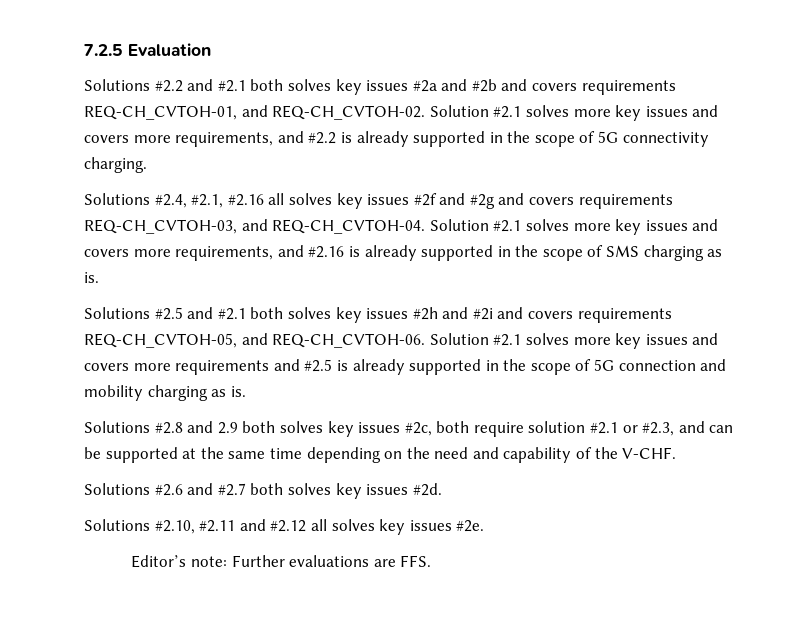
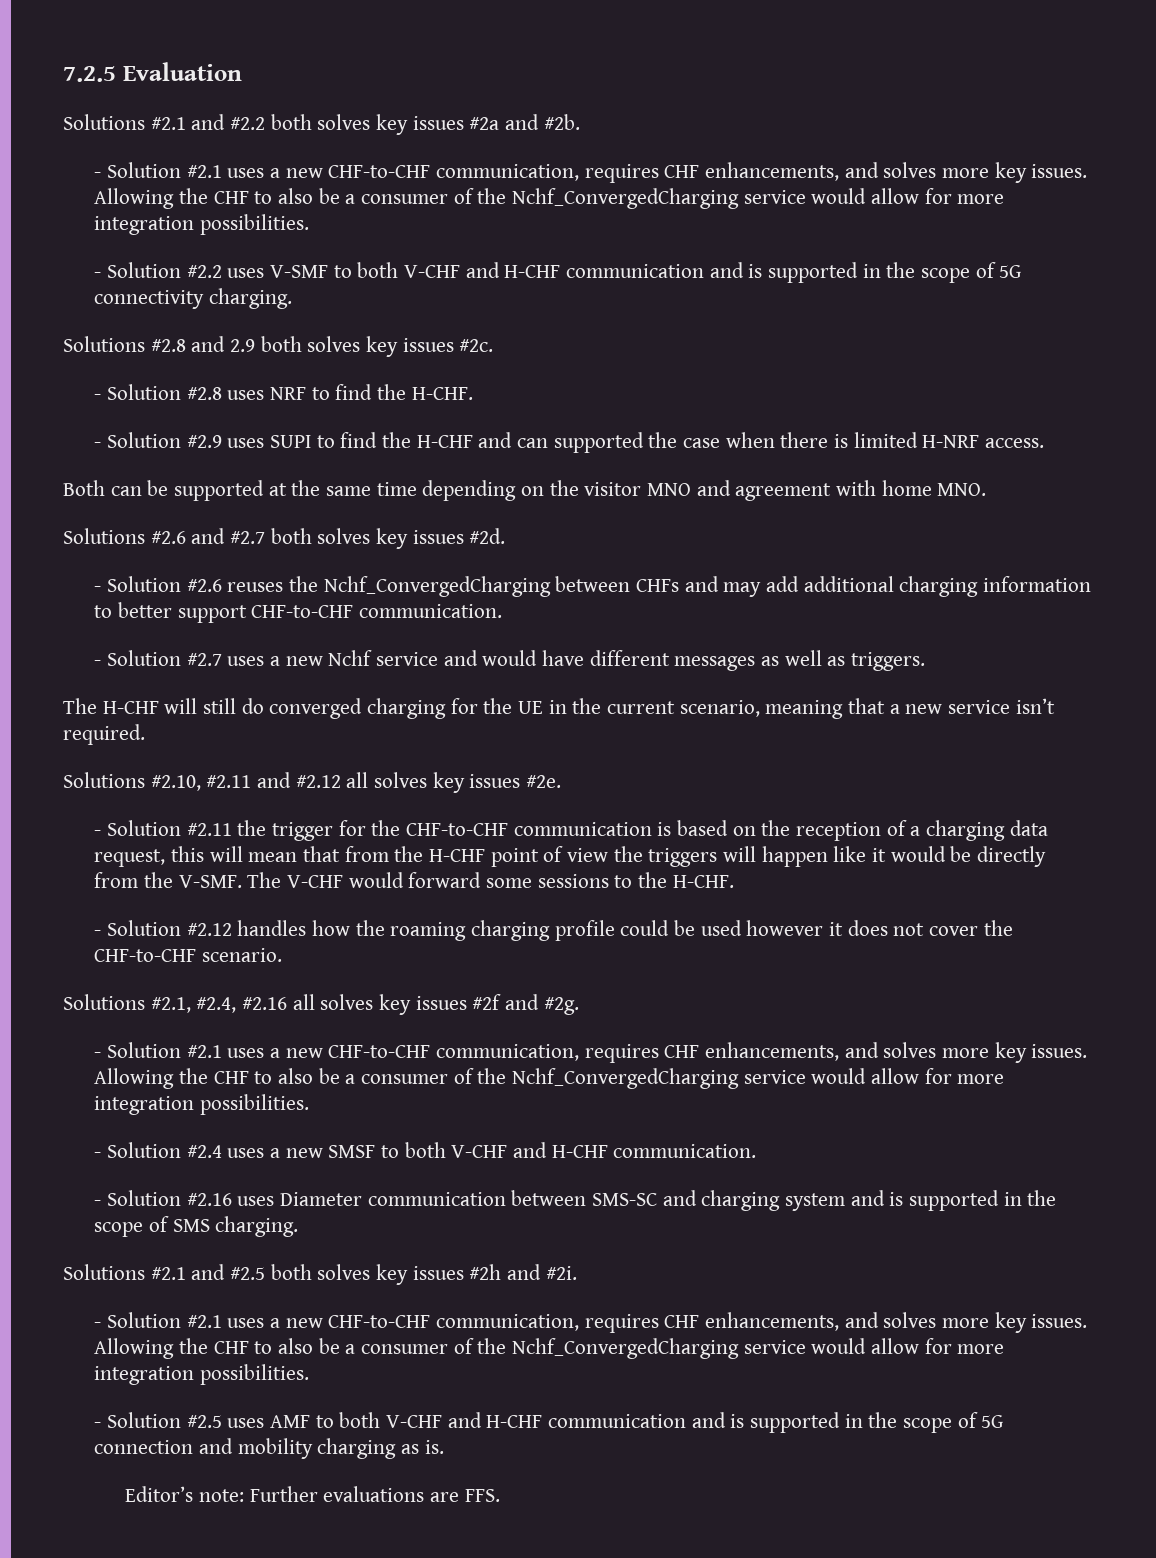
[154,79,246,92] #2.2 and #2.1 -> [150,114,266,130] #2.1 and #2.2
[471,79,676,95] [84,105,719,121] [84,131,409,147] #2b and covers requirements REQ-CH_CVTOH-01, and REQ-CH_CVTOH-02. Solution #2.1 solves more key issues and covers more requirements, and #2.2 is already -> [543,114,580,130] [94,162,1088,183] [94,188,1005,209] [94,214,309,235] [94,262,763,278] #2b. // - Solution #2.1 uses a new CHF-to-CHF communication, requires CHF enhancements, and solves more key issues. Allowing the CHF to also be a consumer of the Nchf_ConvergedCharging service would allow for more integration possibilities. // - Solution #2.2 uses V-SMF to both V-CHF and H-CHF communication and is
[154,194,224,208] #2.4, #2.1, -> [150,336,494,357] [94,384,473,400] [94,432,1044,453] [63,480,987,501] [63,528,506,549] [94,576,1091,597] [94,602,502,623] [94,650,925,671] [63,698,1055,719] [63,724,145,745] [63,772,562,793] [94,820,1048,841] [94,846,1046,867] [94,872,734,888] [94,920,1013,941] [94,948,282,962] [63,994,237,1013] #2.8 and 2.9 both solves key issues #2c. // - Solution #2.8 uses NRF to find the H-CHF. // - Solution #2.9 uses SUPI to find the H-CHF and can supported the case when there is limited H-NRF access. // Both can be supported at the same time depending on the visitor MNO and agreement with home MNO. // Solutions #2.6 and #2.7 both solves key issues #2d. // - Solution #2.6 reuses the Nchf_ConvergedCharging between CHFs and may add additional charging information to better support CHF-to-CHF communication. // - Solution #2.7 uses a new Nchf service and would have different messages as well as triggers. // The H-CHF will still do converged charging for the UE in the current scenario, meaning that a new service isn’t required. // Solutions #2.10, #2.11 and #2.12 all solves key issues #2e. // - Solution #2.11 the trigger for the CHF-to-CHF communication is based on the reception of a charging data request, this will mean that from the H-CHF point of view the triggers will happen like it would be directly from the V-SMF. The V-CHF would forward some sessions to the H-CHF. // - Solution #2.12 handles how the roaming charging profile could be used however it does not cover the CHF-to-CHF scenario. // Solutions #2.1, #2.4,
[469,193,673,209] [84,219,719,235] [84,245,417,261] #2g and covers requirements REQ-CH_CVTOH-03, and REQ-CH_CVTOH-04. Solution #2.1 solves more key issues and covers more requirements, and #2.16 is already -> [543,997,579,1015] [94,1042,1088,1063] [94,1068,1005,1089] [94,1094,309,1115] [94,1142,757,1158] [94,1190,904,1211] #2g. // - Solution #2.1 uses a new CHF-to-CHF communication, requires CHF enhancements, and solves more key issues. Allowing the CHF to also be a consumer of the Nchf_ConvergedCharging service would allow for more integration possibilities. // - Solution #2.4 uses a new SMSF to both V-CHF and H-CHF communication. // - Solution #2.16 uses Diameter communication between SMS-SC and charging system and is
[643,245,723,261] [84,272,99,283] [84,307,246,320] charging as is. // Solutions #2.5 and #2.1 -> [215,1216,299,1237] [63,1264,266,1280] charging. // Solutions #2.1 and #2.5
[472,307,672,323] [84,333,719,349] [84,359,405,375] #2i and covers requirements REQ-CH_CVTOH-05, and REQ-CH_CVTOH-06. Solution #2.1 solves more key issues and covers more requirements and #2.5 is already -> [545,1266,577,1280] [94,1312,1088,1333] [94,1338,1005,1359] [94,1364,309,1385] [94,1412,745,1428] #2i. // - Solution #2.1 uses a new CHF-to-CHF communication, requires CHF enhancements, and solves more key issues. Allowing the CHF to also be a consumer of the Nchf_ConvergedCharging service would allow for more integration possibilities. // - Solution #2.5 uses AMF to both V-CHF and H-CHF communication and is
[84,421,734,437] [84,447,677,463] [84,483,442,499] [84,519,485,535] // Solutions #2.8 and 2.9 both solves key issues #2c, both require solution #2.1 or #2.3, and can be supported at the same time depending on the need and capability of the V-CHF. // Solutions #2.6 and #2.7 both solves key issues #2d. // Solutions #2.10, #2.11 and #2.12 all solves key issues #2e. -> (444, 1447) none

